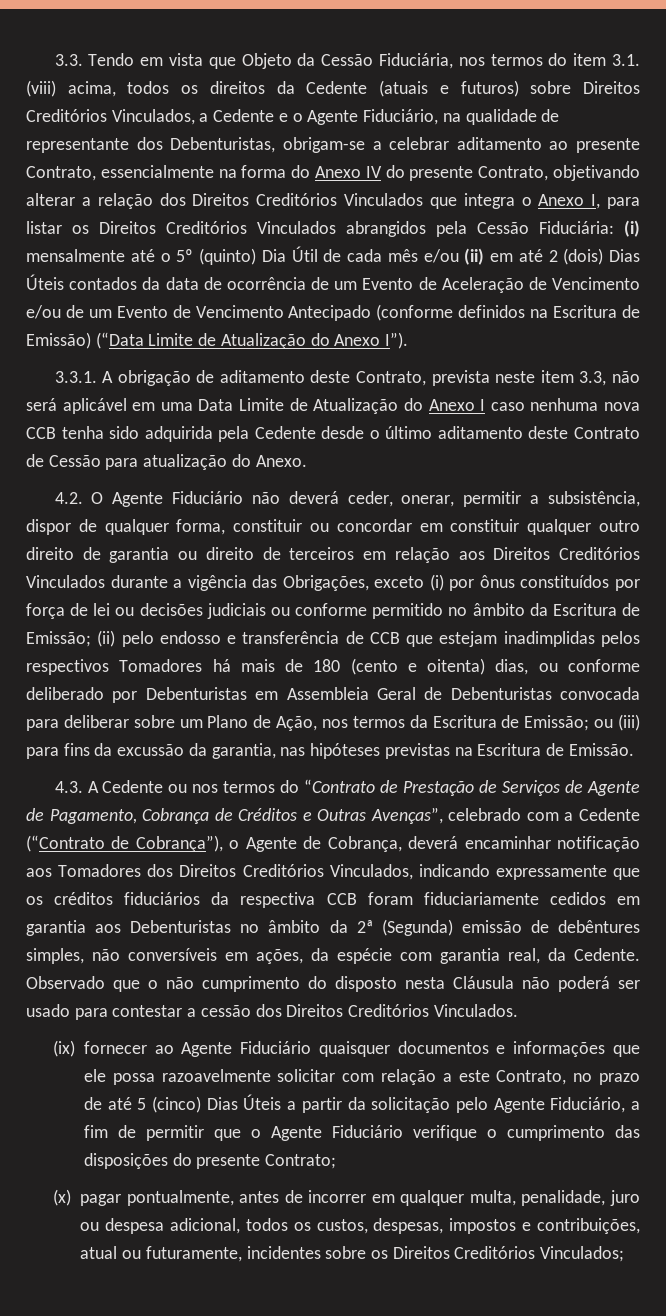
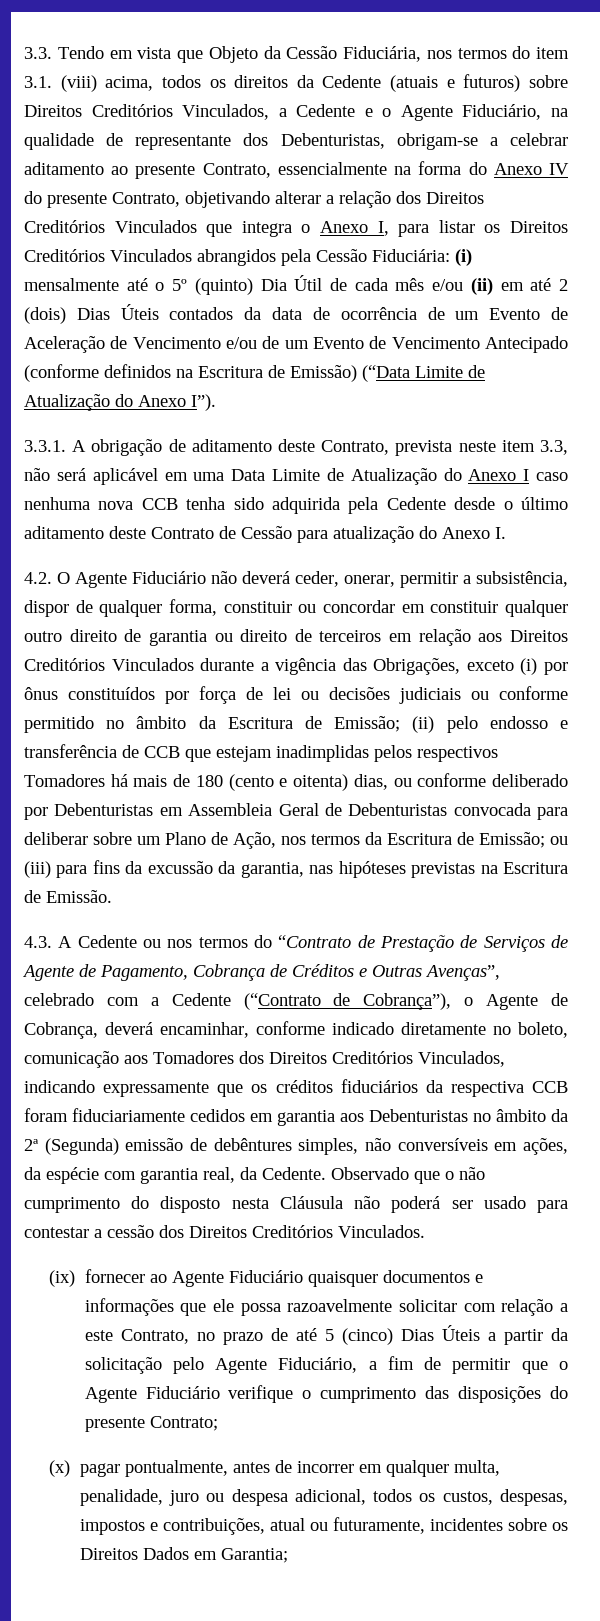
[255,455,307,467] Anexo. -> [442,527,506,539] Anexo I.
[464,836,641,852] encaminhar notificação -> [160,1021,568,1038] [24,1051,119,1068] encaminhar, conforme indicado diretamente no boleto, comunicação
[454,1246,625,1262] Creditórios Vinculados; -> [142,1547,288,1563] Dados em Garantia;

